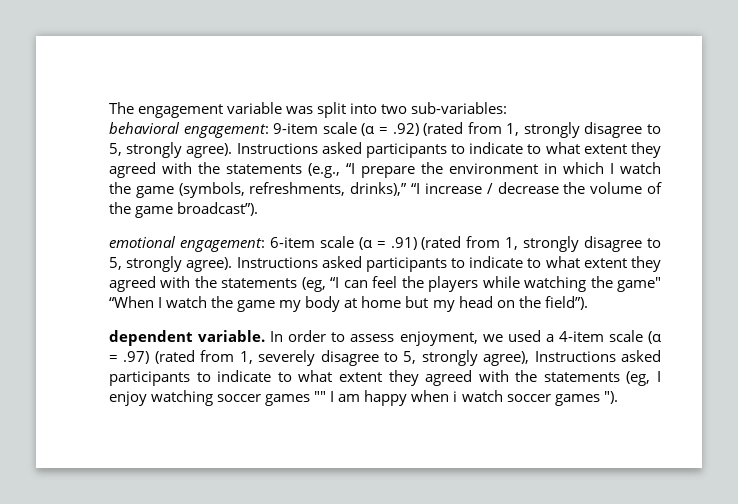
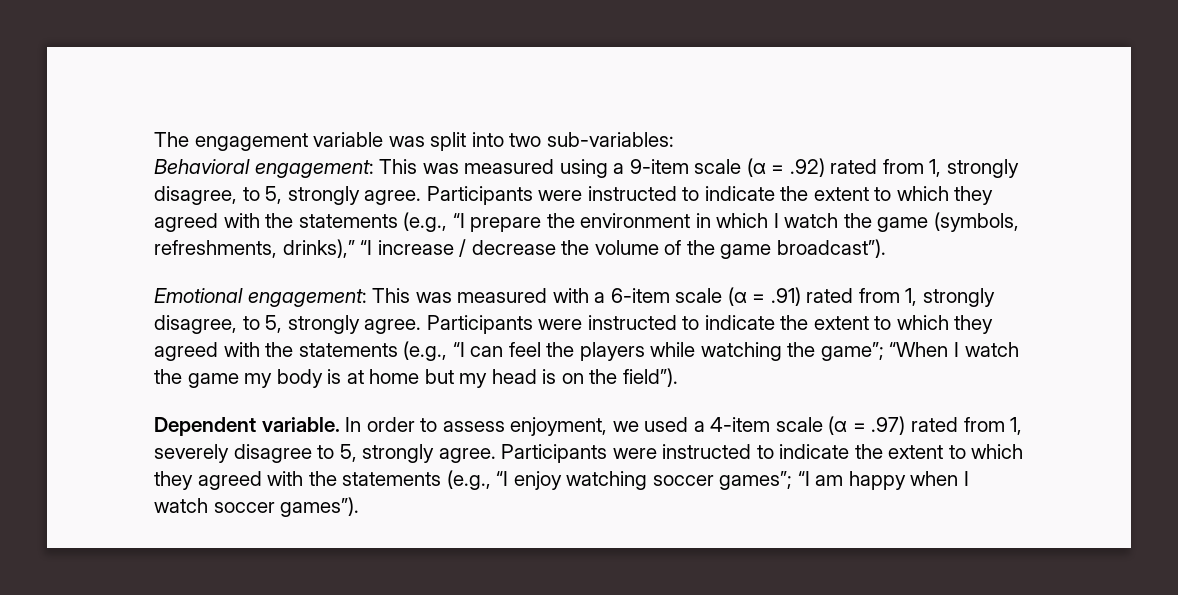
[109,122,269,138] behavioral engagement: -> [154,159,625,178] Behavioral engagement: This was measured using a
[423,122,661,138] [109,142,627,158] (rated from 1, strongly disagree to 5, strongly agree). Instructions asked participants to indicate to what extent -> [830,159,1020,178] [154,186,949,205] rated from 1, strongly disagree, to 5, strongly agree. Participants were instructed to indicate the extent to which
[109,236,265,252] emotional engagement: -> [154,288,606,307] Emotional engagement: This was measured with a
[421,236,662,252] [109,256,661,272] [109,276,326,292] (rated from 1, strongly disagree to 5, strongly agree). Instructions asked participants to indicate to what extent they agreed with the statements (eg, -> [806,288,996,307] [154,315,994,334] [154,341,448,361] rated from 1, strongly disagree, to 5, strongly agree. Participants were instructed to indicate the extent to which they agreed with the statements (e.g.,
[617,277,661,292] game" -> [820,342,884,361] game”;
(341, 304) none -> [327,369,342,384] is
(493, 302) none -> [542,369,557,384] is
[109,330,193,346] dependent -> [154,417,256,436] Dependent
[154,350,195,364] (rated -> [911,417,959,432] rated
[483,350,662,366] [109,370,661,386] agree), Instructions asked participants to indicate to what extent they agreed with the statements (eg, I -> [438,444,1024,463] [154,470,509,490] agree. Participants were instructed to indicate the extent to which they agreed with the statements (e.g., “I
[265,391,335,406] games "" I -> [719,471,810,490] games”; “I
[453,391,458,402] i -> [964,471,970,486] I
[554,391,618,406] games "). -> [280,497,360,517] games”).

